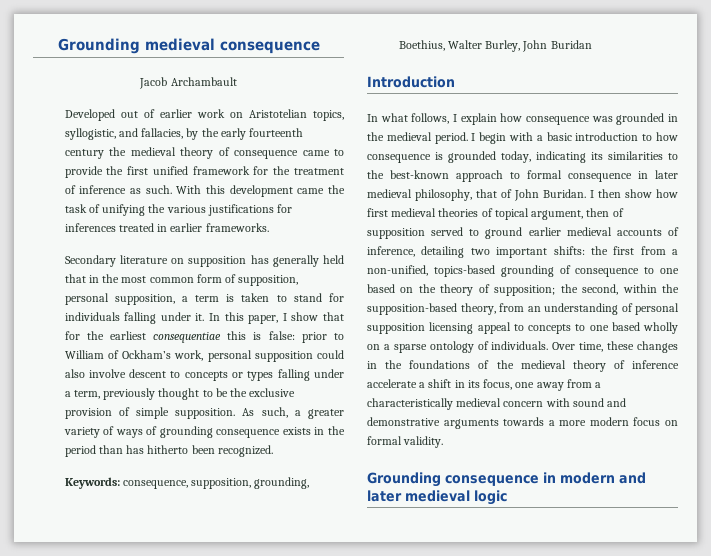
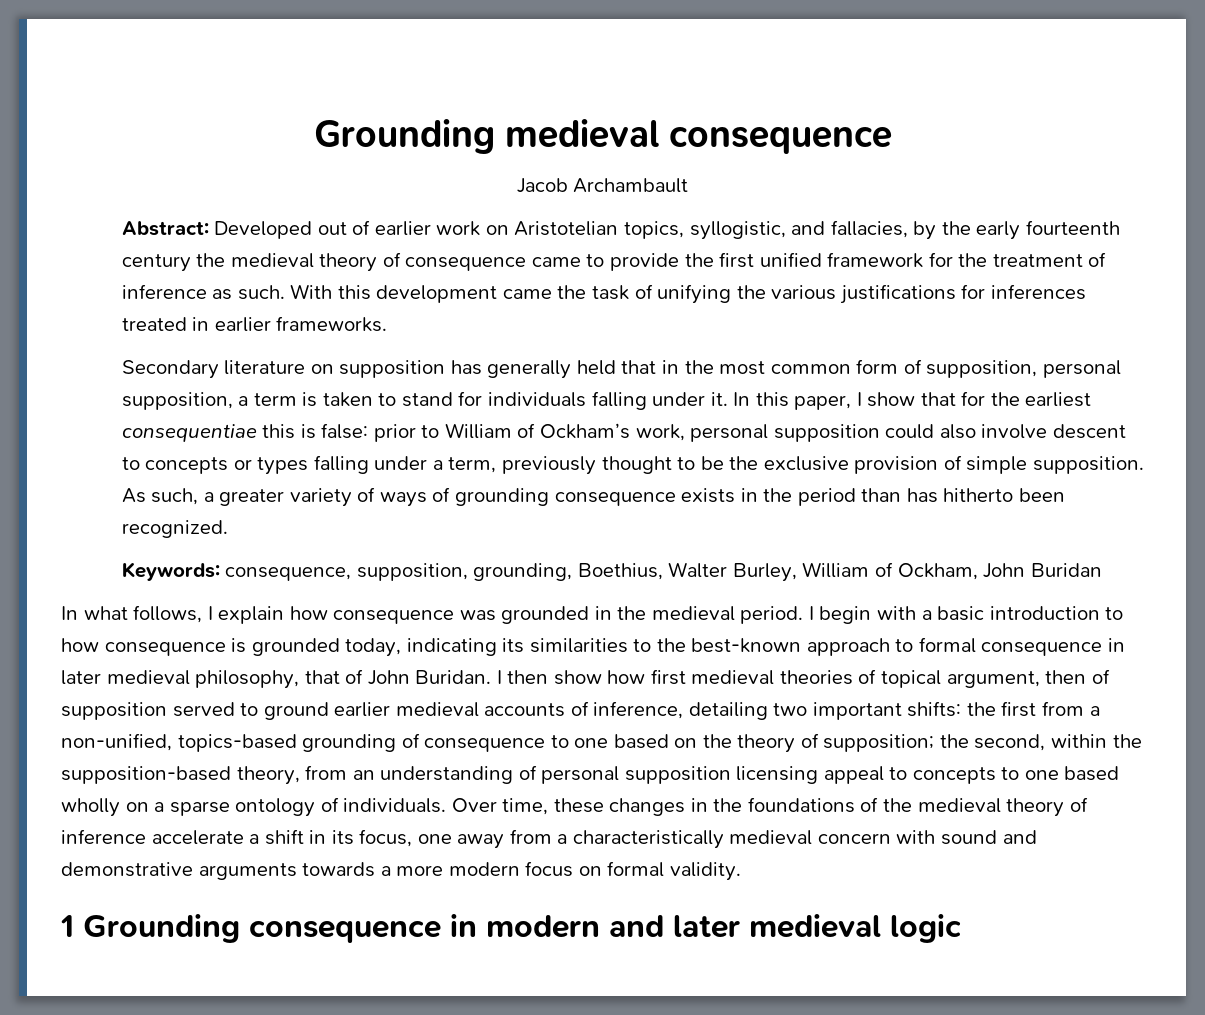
(237, 81) none -> [121,221,209,236] Abstract:
(521, 46) none -> [802,562,978,580] William of Ockham,
[367,76,455,88] // Introduction -> (1102, 570) none
(444, 442) none -> [60,915,74,937] 1

